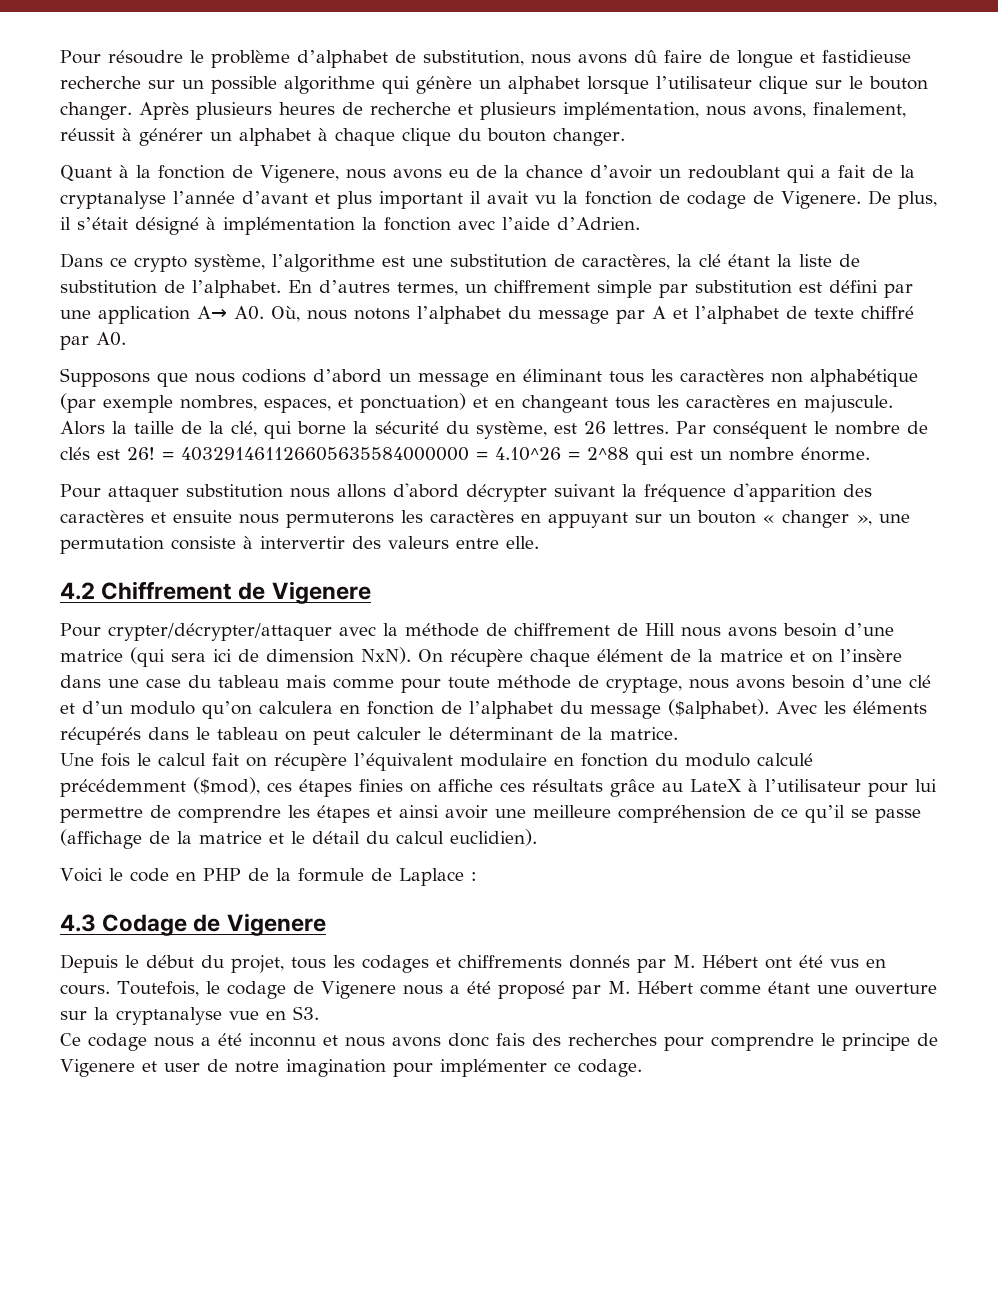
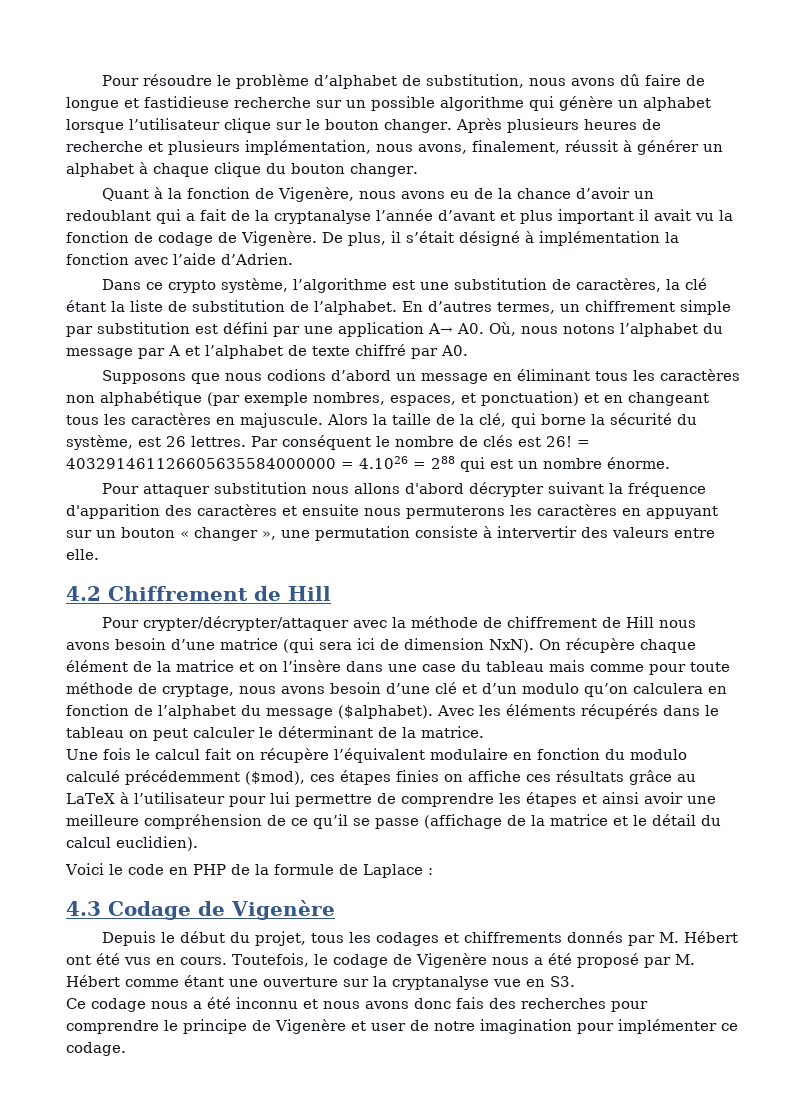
[260,165,339,183] Vigenere, -> [278,187,355,202] Vigenère,
[781,191,861,209] Vigenere. -> [241,231,317,246] Vigenère.
[495,447,629,461] 4.10^26 = 2^88 -> [359,456,455,469] 4.1026 = 288
[271,581,371,604] Vigenere -> [288,586,331,601] Hill
[690,779,742,792] LateX -> [66,793,115,804] LaTeX
[226,913,326,936] Vigenere -> [231,900,335,920] Vigenère
[320,981,396,999] Vigenere -> [415,953,487,968] Vigenère
[60,1059,135,1077] Vigenere -> [275,1019,346,1034] Vigenère

